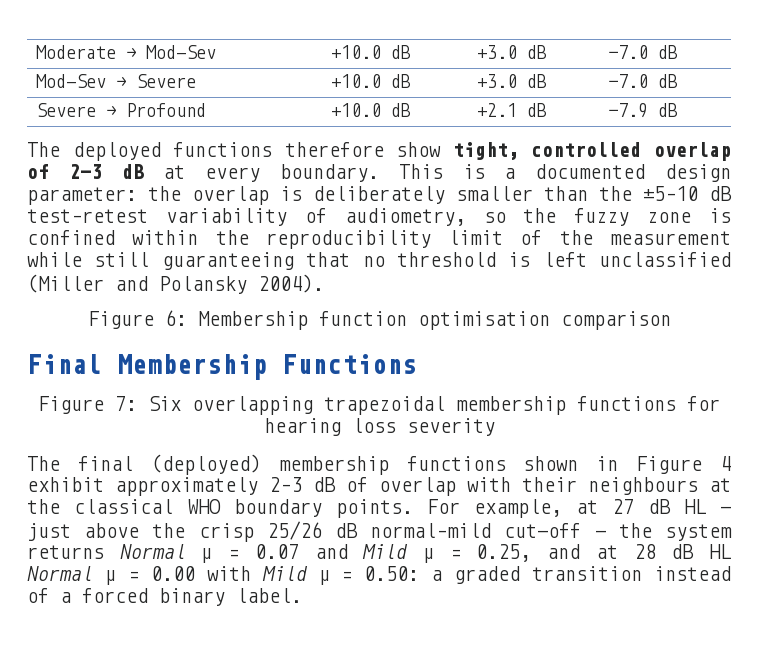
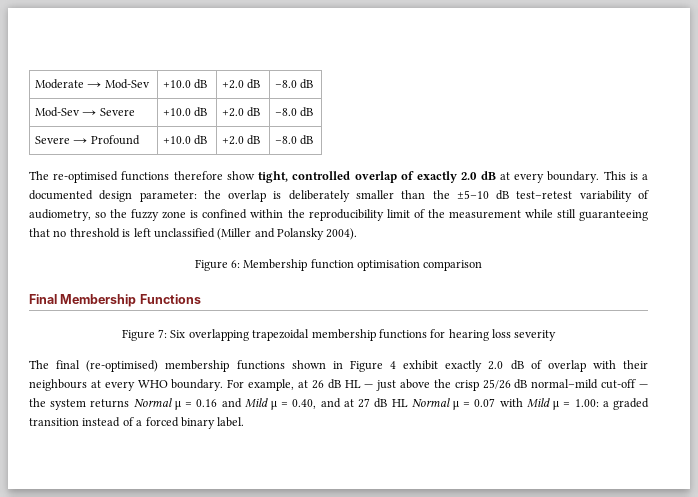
[476,45,547,59] [607,45,648,59] +3.0 dB | −7.0 -> [222,79,261,89] [275,80,298,88] +2.0 dB | −8.0
[476,74,547,88] [607,74,648,88] +3.0 dB | −7.0 -> [222,107,261,117] [275,108,298,116] +2.0 dB | −8.0
[476,103,547,117] [607,103,648,118] +2.1 dB | −7.9 -> [222,135,261,145] [275,136,298,144] +2.0 dB | −8.0
[72,142,161,161] deployed -> [53,171,119,183] re-optimised
[68,164,102,179] 2–3 -> [417,171,478,183] exactly 2.0
[150,454,261,475] (deployed) -> [86,360,159,372] (re-optimised)
[115,477,302,496] approximately 2–3 -> [445,360,504,372] exactly 2.0
[27,499,413,518] the classical WHO boundary points. -> [104,379,224,391] every WHO boundary.
[612,499,634,514] 27 -> [311,380,324,389] 26
[254,544,299,559] 0.07 -> [196,399,218,407] 0.16
[476,544,532,562] 0.25, -> [292,399,317,409] 0.40,
[633,544,656,559] 28 -> [358,398,371,408] 27
[150,566,195,581] 0.00 -> [474,398,496,407] 0.07
[364,566,420,581] 0.50: -> [574,399,599,407] 1.00:

